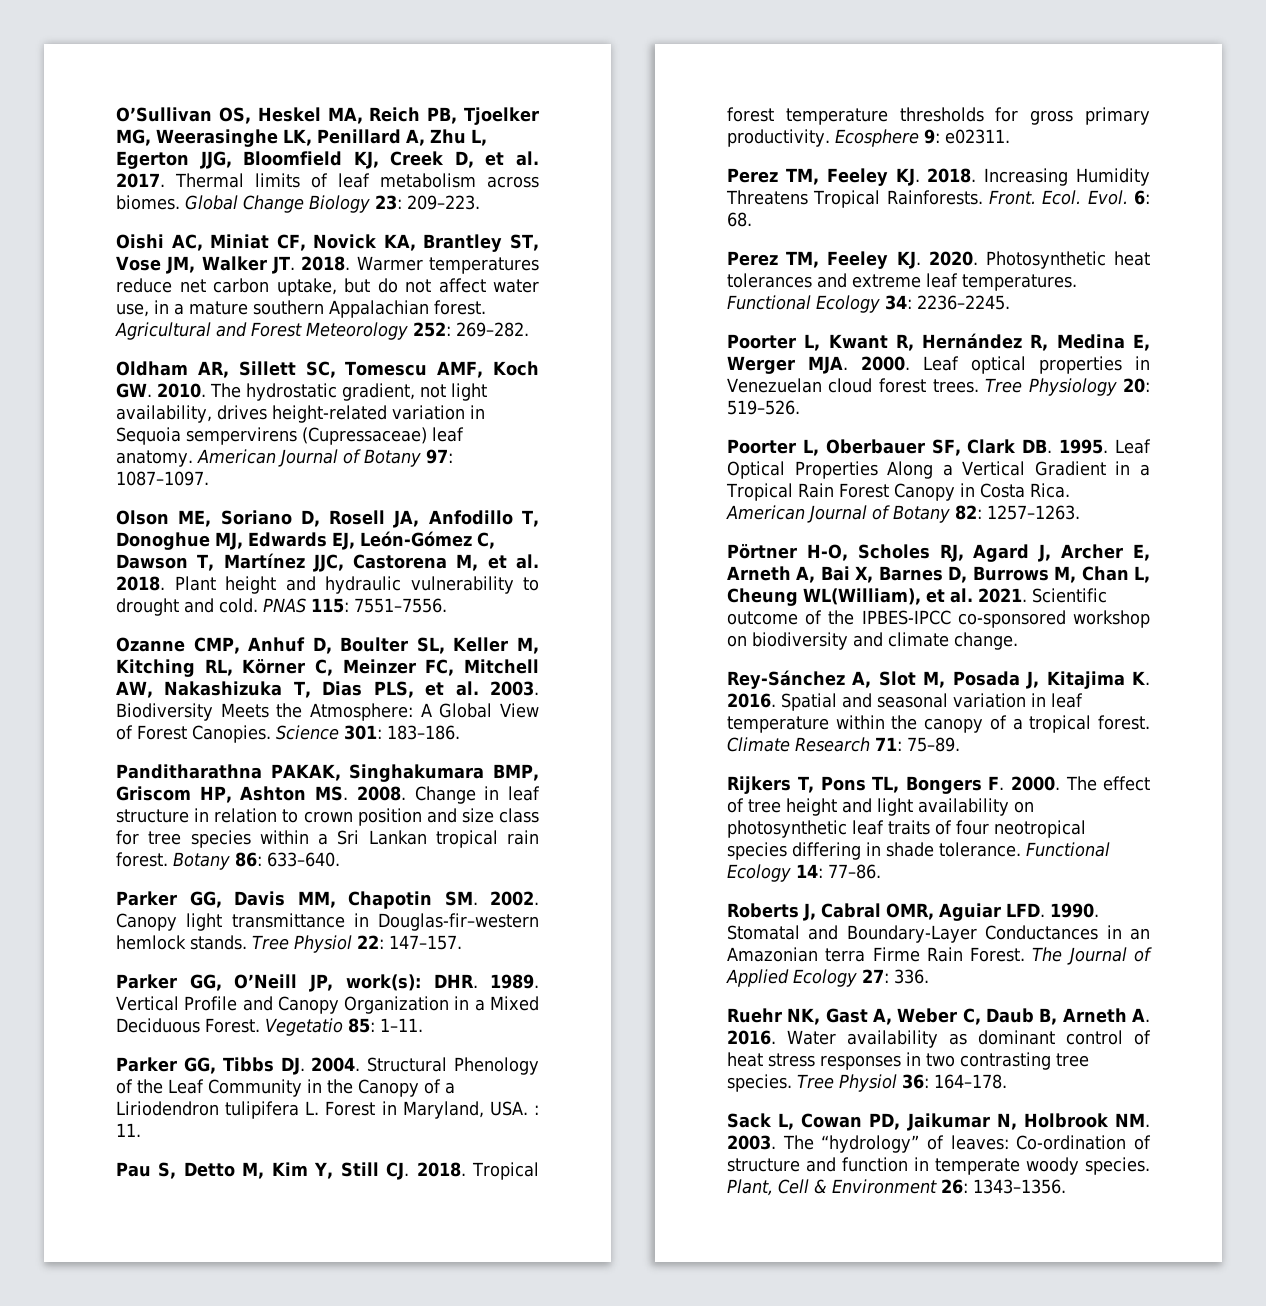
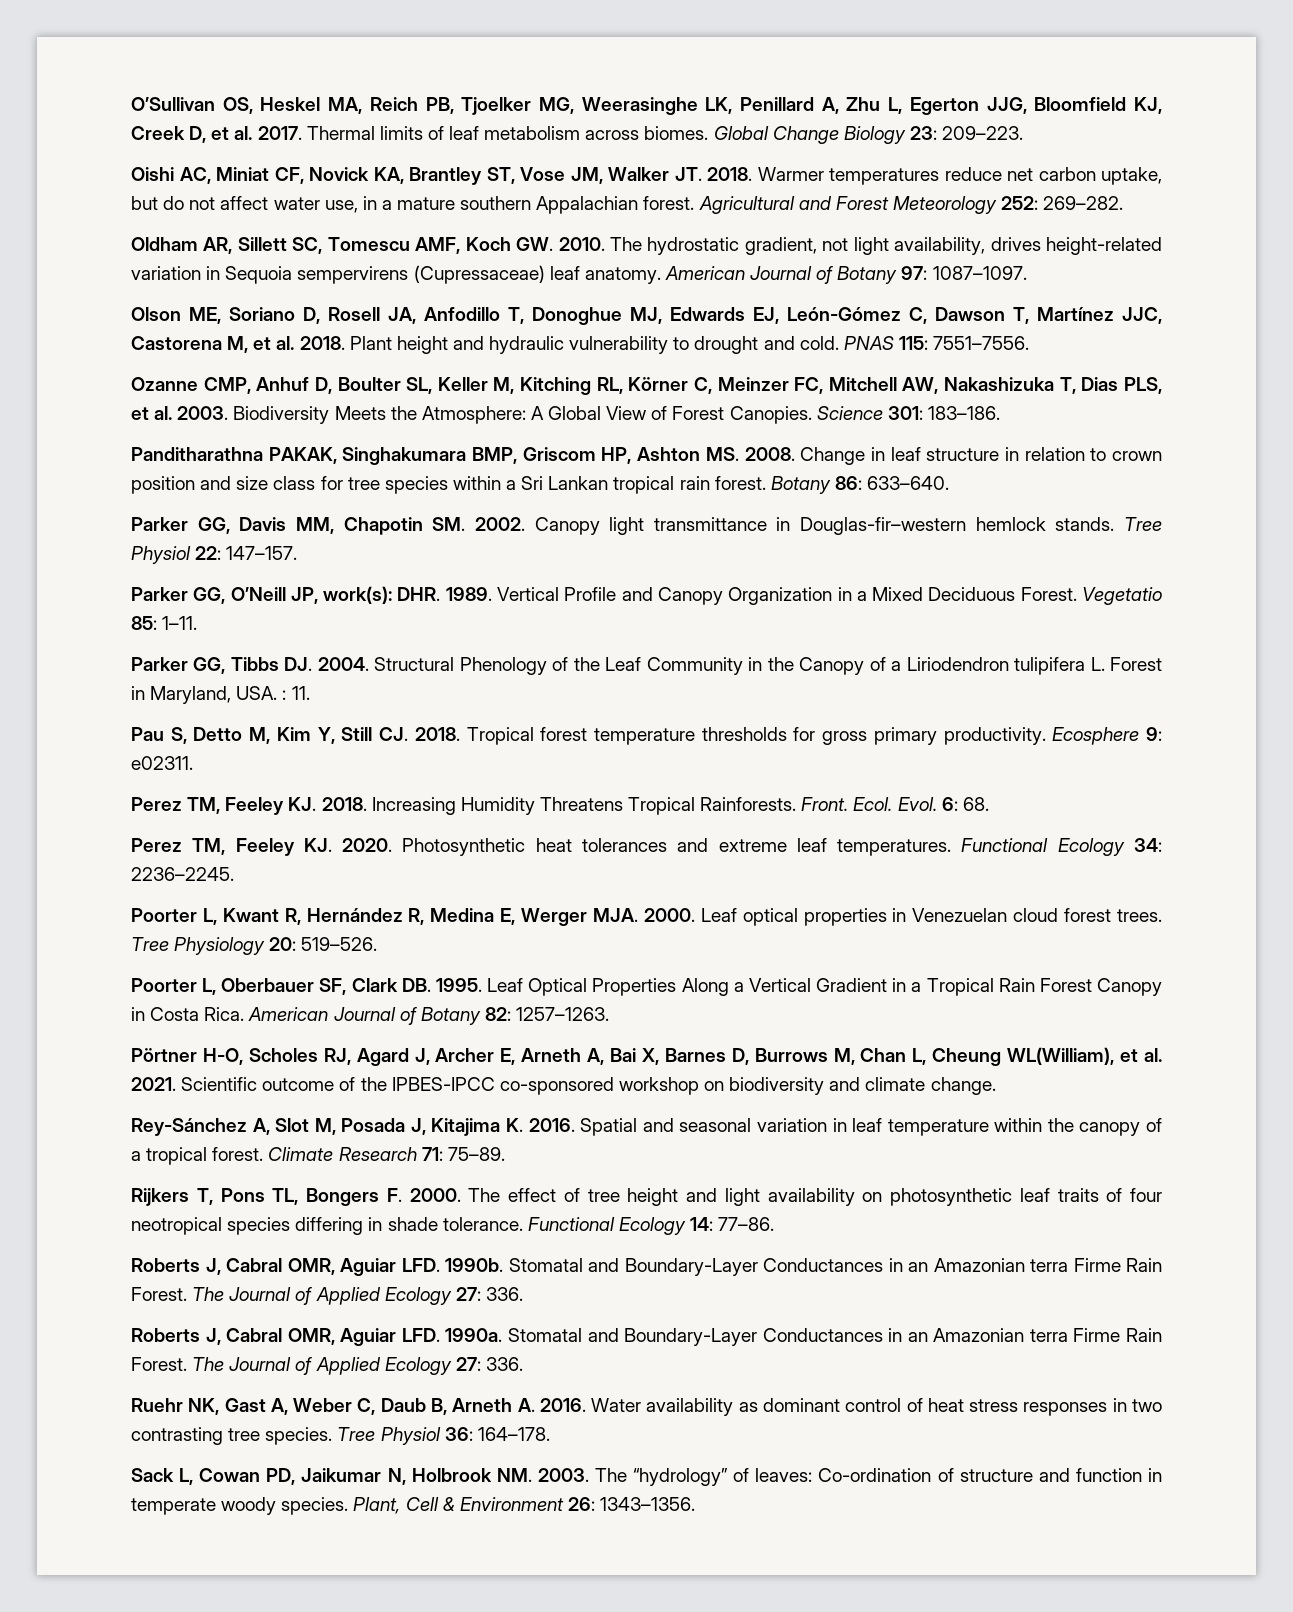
[1050,903,1099,918] 1990. -> [445,1258,1162,1276] [131,1287,523,1305] [131,1328,503,1346] 1990b. Stomatal and Boundary-Layer Conductances in an Amazonian terra Firme Rain Forest. The Journal of Applied Ecology 27: 336. // Roberts J, Cabral OMR, Aguiar LFD. 1990a.

